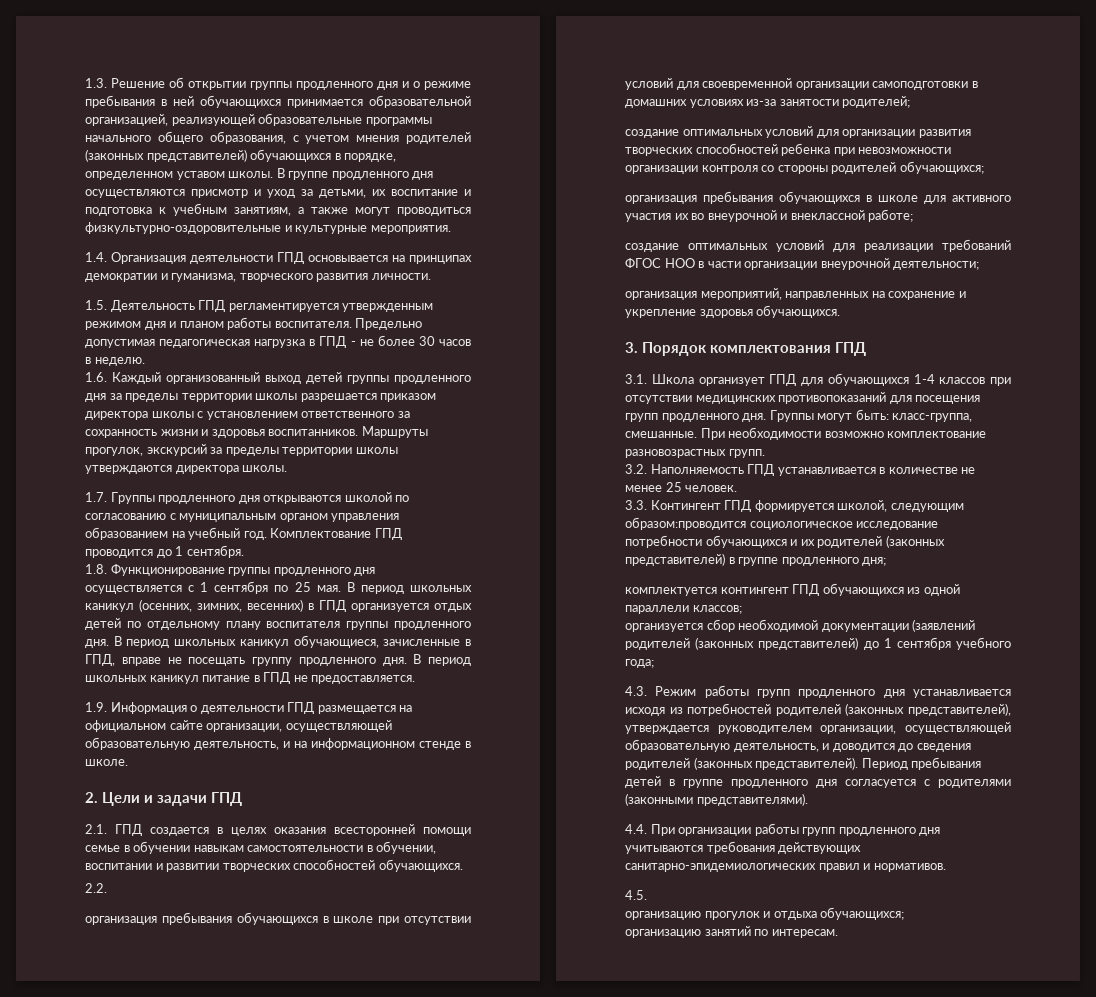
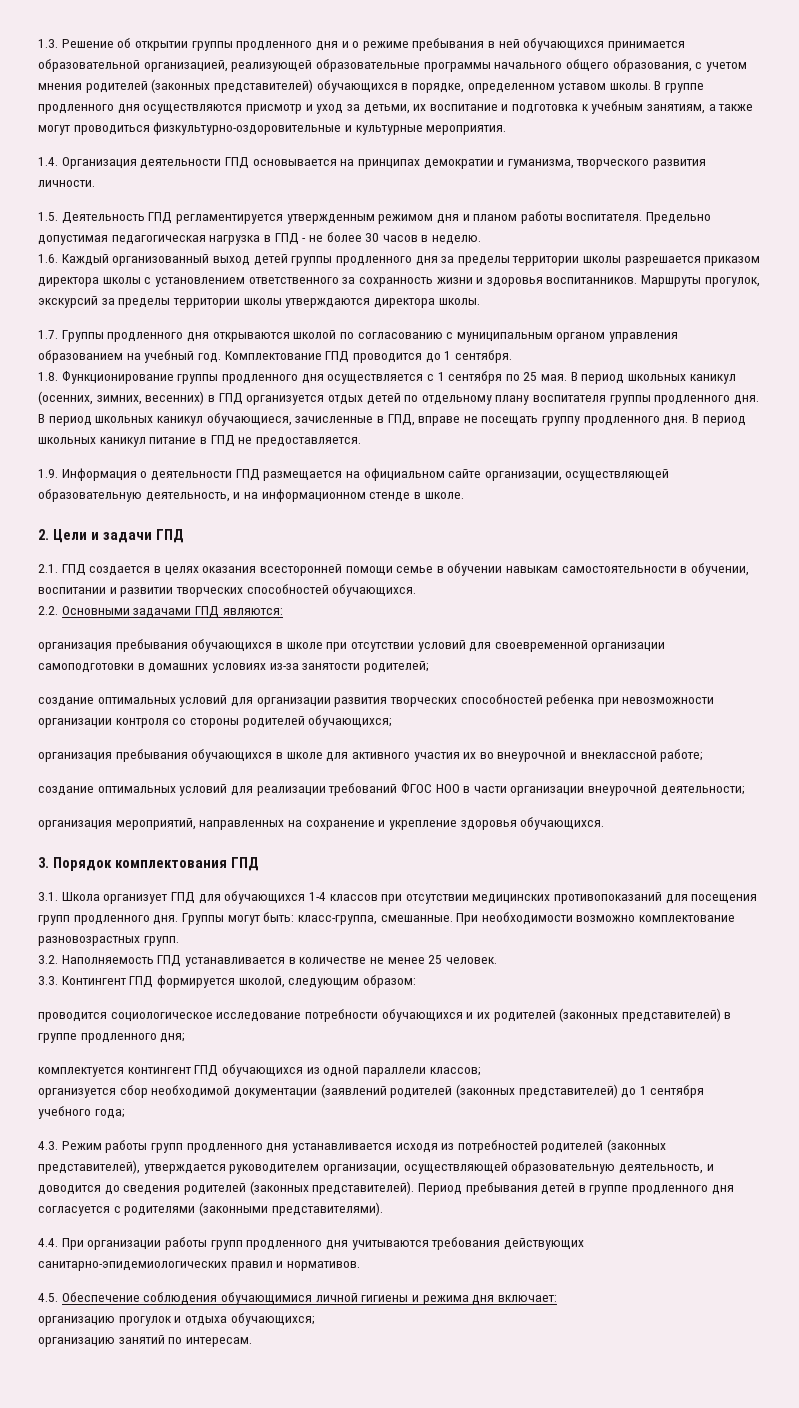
(107, 888) none -> [61,606,283,618] Основными задачами ГПД являются:
[625,517,746,530] образом:проводится -> [362,975,416,988] [38,1012,107,1022] образом: // проводится
(647, 895) none -> [61,1292,557,1305] Обеспечение соблюдения обучающимися личной гигиены и режима дня включает:

